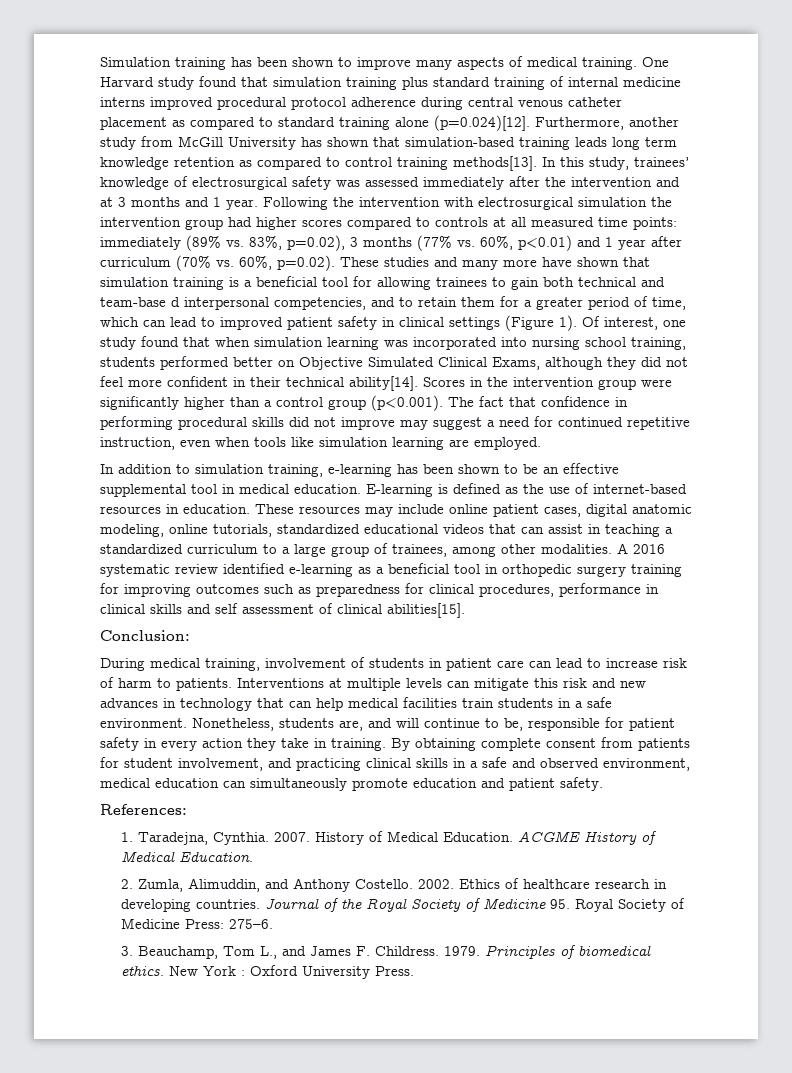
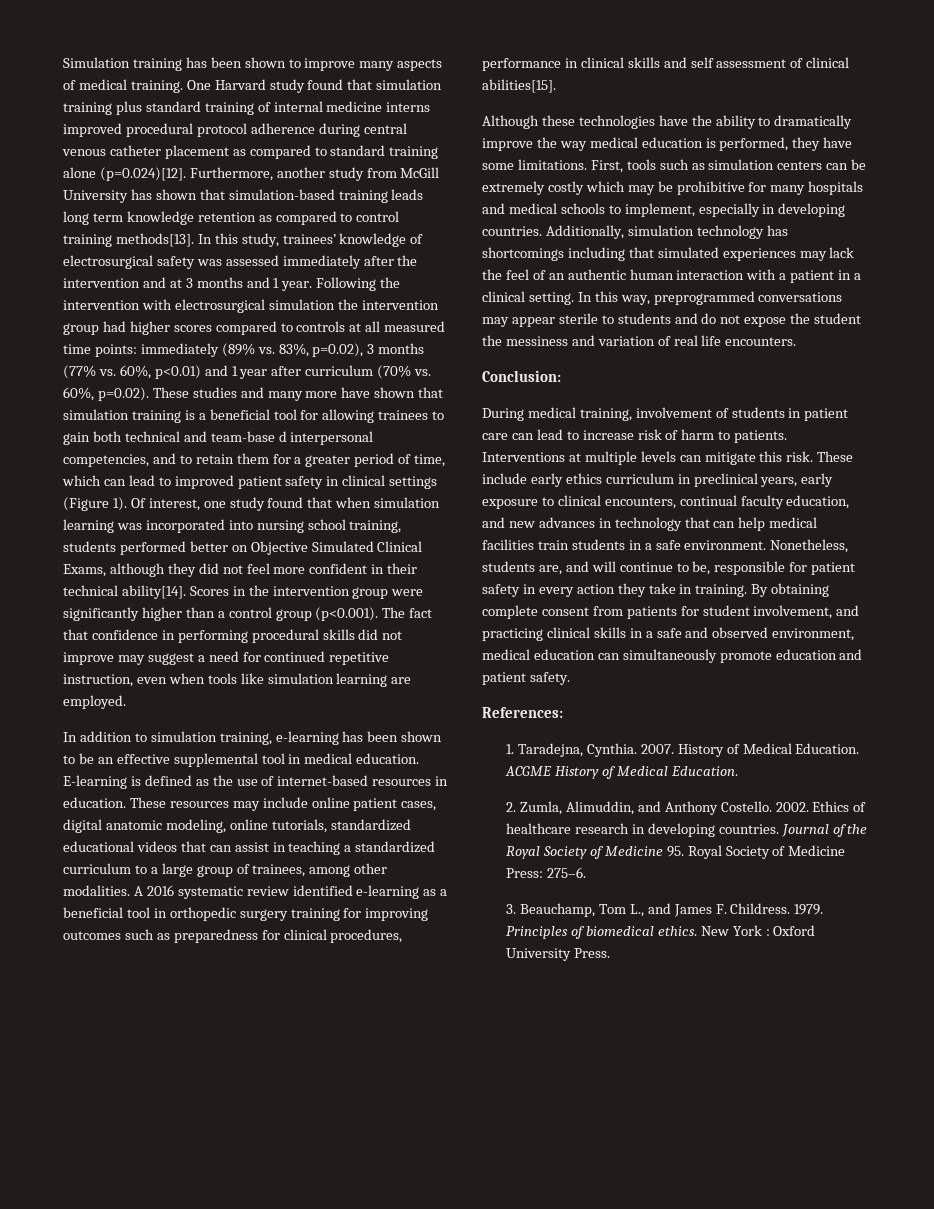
(465, 610) none -> [482,115,853,129] [482,137,853,151] [482,159,867,173] [482,181,864,195] [482,203,846,217] [482,225,788,239] [482,247,855,261] [482,269,862,283] [482,291,843,305] [482,313,862,327] [482,335,797,346] // Although these technologies have the ability to dramatically improve the way medical education is performed, they have some limitations. First, tools such as simulation centers can be extremely costly which may be prohibitive for many hospitals and medical schools to implement, especially in developing countries. Additionally, simulation technology has shortcomings including that simulated experiences may lack the feel of an authentic human interaction with a patient in a clinical setting. In this way, preprogrammed conversations may appear sterile to students and do not expose the student the messiness and variation of real life encounters.
[563,678,587,688] risk -> [786,451,854,462] [482,473,834,487] [482,495,850,509] risk. These include early ethics curriculum in preclinical years, early exposure to clinical encounters, continual faculty education,

